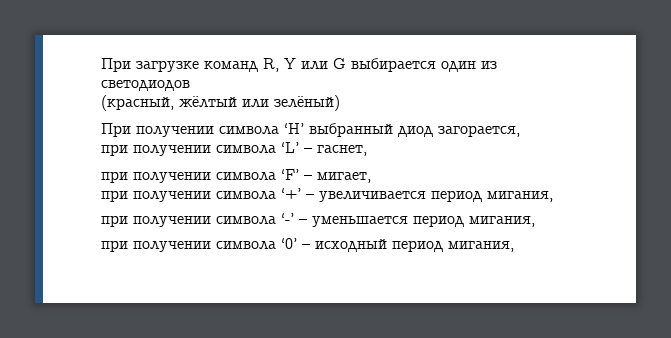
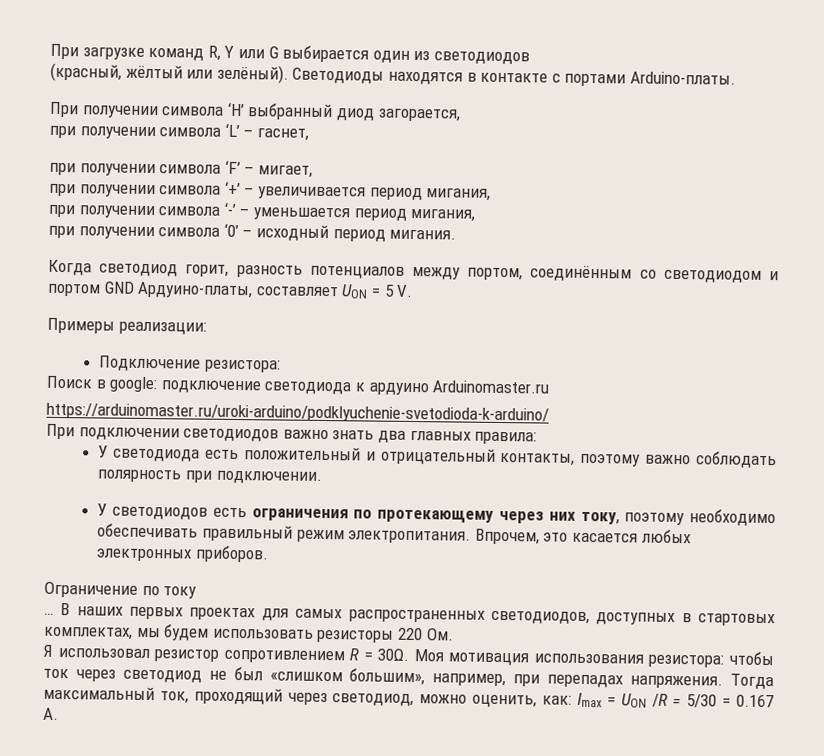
[274,95,340,111] зелёный) -> [216,64,736,87] зелёный). Светодиоды находятся в контакте с портами Arduino-платы.
[448,241,514,252] мигания, -> [389,229,457,240] [48,259,779,283] [47,281,414,299] [47,317,207,335] [99,355,282,373] [46,375,550,396] [46,402,549,424] [46,423,538,445] [98,445,777,469] [97,469,322,484] [97,503,776,527] [97,523,691,545] [96,545,270,563] [44,581,198,599] [44,603,776,627] [44,624,454,643] [43,644,774,668] [43,666,774,690] [43,685,775,708] [43,707,59,721] мигания. // Когда светодиод горит, разность потенциалов между портом, соединённым со светодиодом и портом GND Ардуино-платы, составляет UON = 5 V. // Примеры реализации: // Подключение резистора: // Поиск в google: подключение светодиода к ардуино Arduinomaster.ru // https://arduinomaster.ru/uroki-arduino/podklyuchenie-svetodioda-k-arduino/ // При подключении светодиодов важно знать два главных правила: // У светодиода есть положительный и отрицательный контакты, поэтому важно соблюдать полярность при подключении. // У светодиодов есть ограничения по протекающему через них току, поэтому необходимо обеспечивать правильный режим электропитания. Впрочем, это касается любых электронных приборов. // Ограничение по току // … В наших первых проектах для самых распространенных светодиодов, доступных в стартовых комплектах, мы будем использовать резисторы 220 Ом. // Я использовал резистор сопротивлением R = 30Ω. Моя мотивация использования резистора: чтобы ток через светодиод не был «слишком большим», например, при перепадах напряжения. Тогда максимальный ток, проходящий через светодиод, можно оценить, как: Imax = UON /R = 5/30 = 0.167 A.

